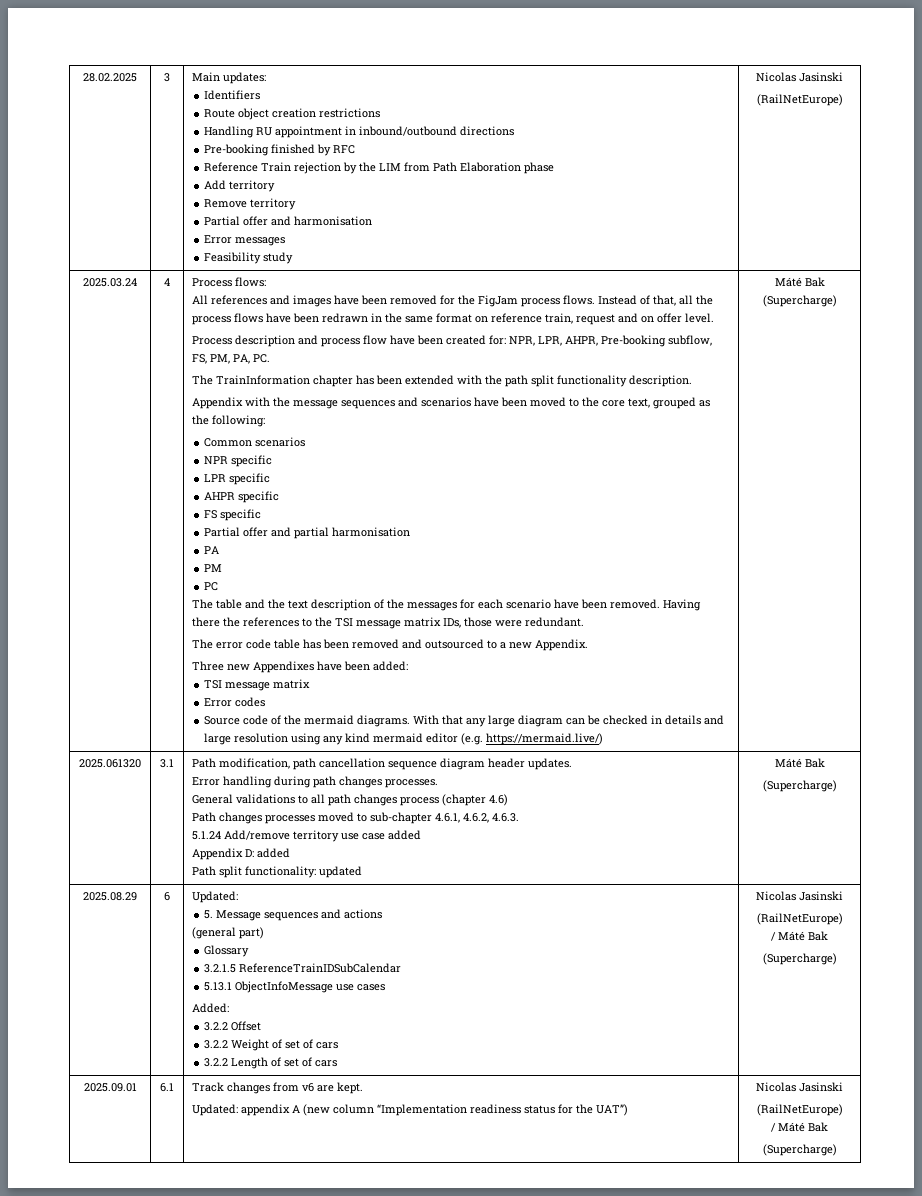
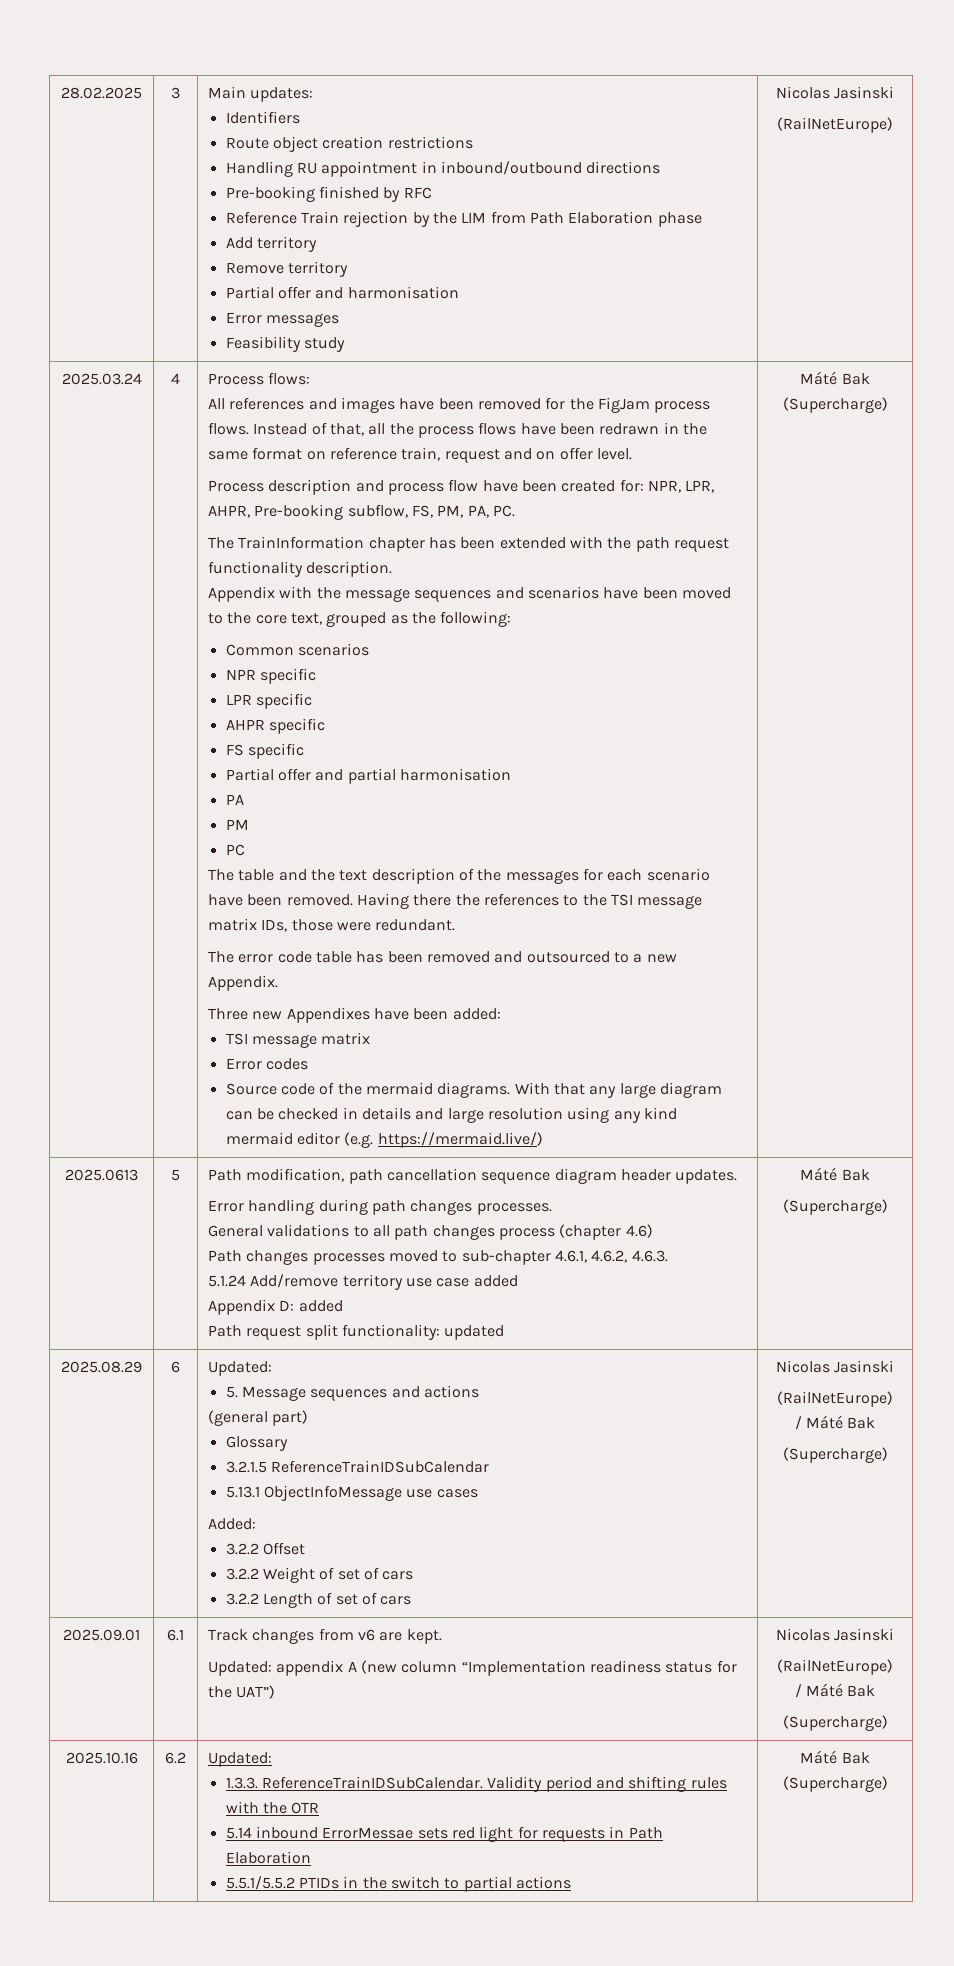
[531,375,555,387] split -> [674,538,730,552] request
[79,759,141,768] [160,759,174,768] 2025.061320 | 3.1 -> [65,1169,138,1181] [171,1169,180,1181] 2025.0613 | 5
(217, 871) none -> [246,1326,302,1340] request
(837, 1150) none -> [65,1752,138,1764] [165,1752,186,1764] [208,1752,273,1767] [225,1776,727,1792] [225,1801,320,1814] [225,1826,663,1842] [225,1851,311,1864] [225,1876,571,1892] [800,1750,870,1764] [782,1776,888,1792] // 2025.10.16 | 6.2 | Updated: // 1.3.3. ReferenceTrainIDSubCalendar. Validity period and shifting rules with the OTR // 5.14 inbound ErrorMessae sets red light for requests in Path Elaboration // 5.5.1/5.5.2 PTIDs in the switch to partial actions | Máté Bak (Supercharge)

